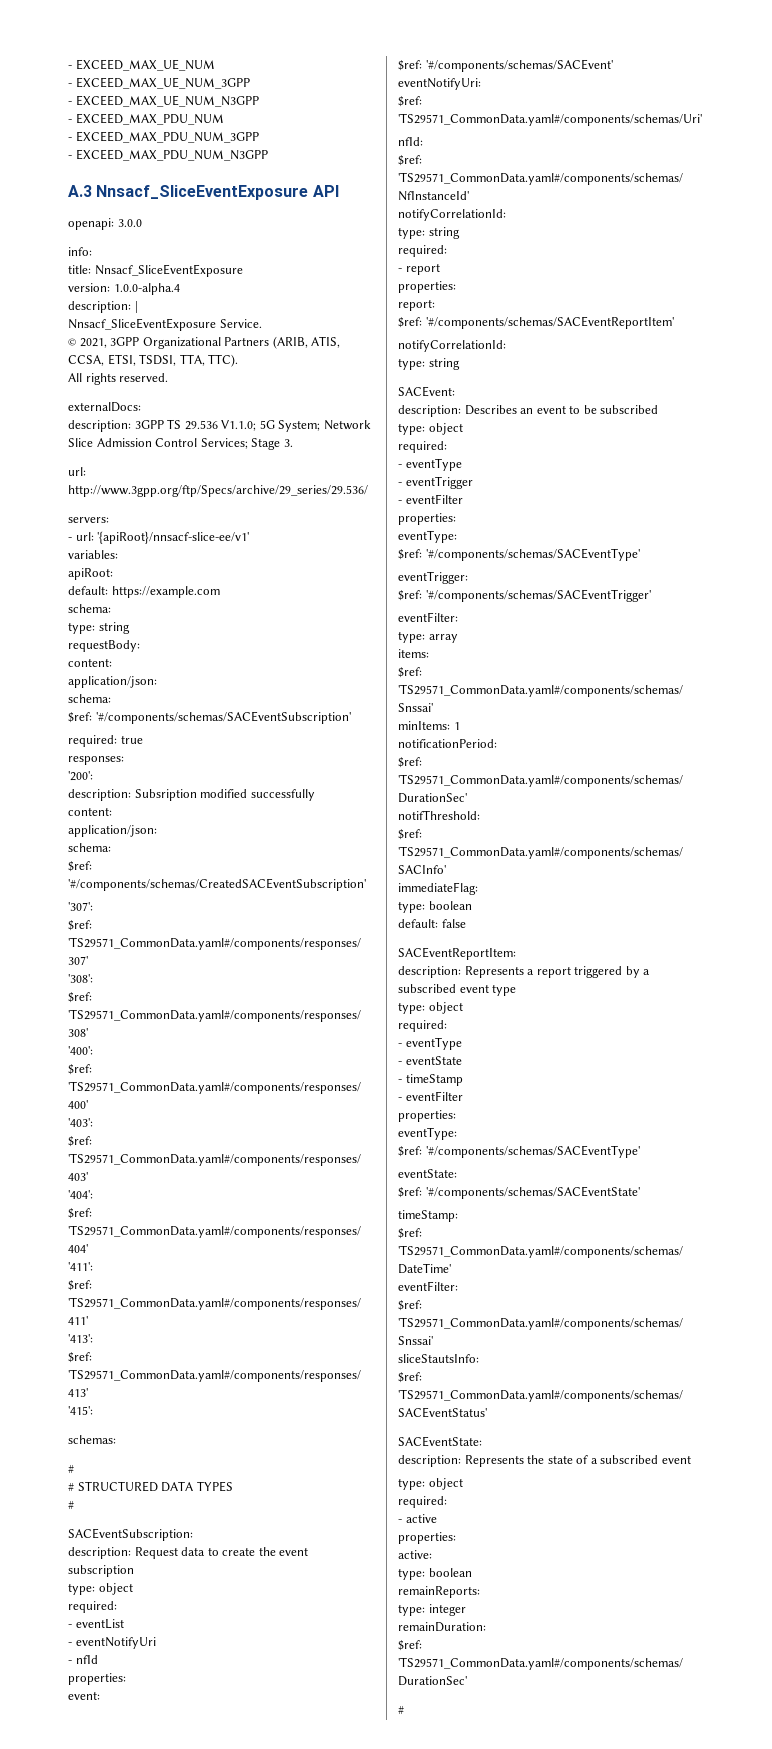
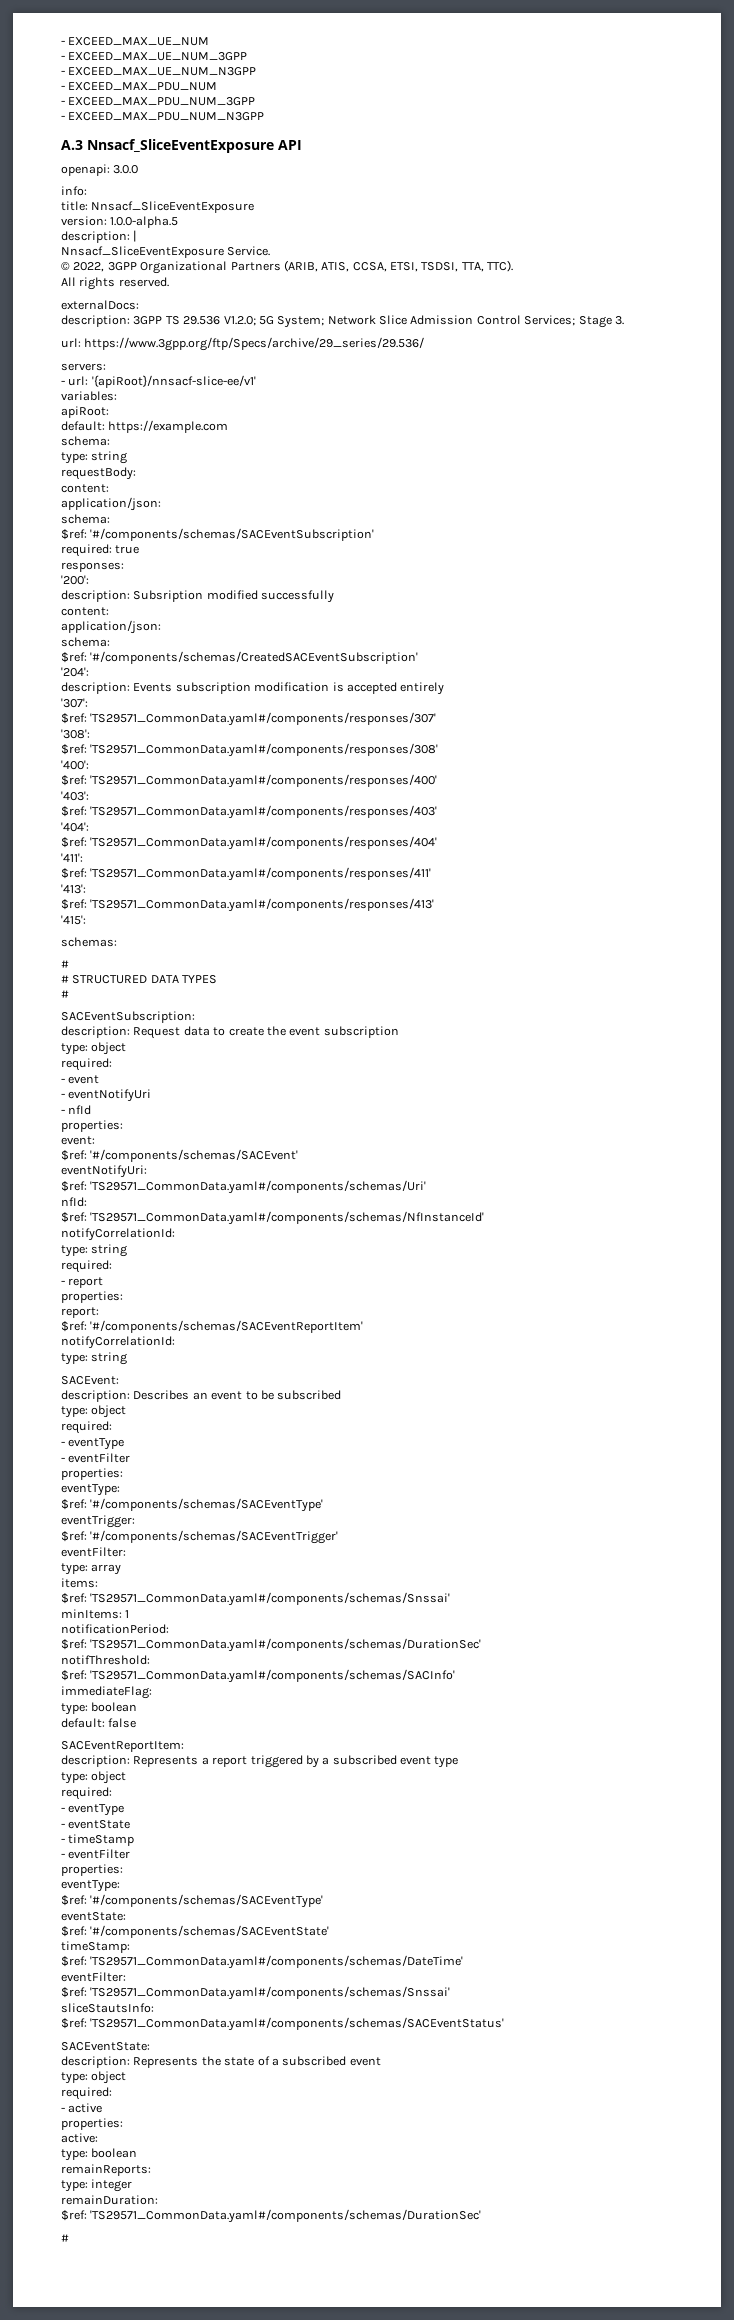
[113,283,180,295] 1.0.0-alpha.4 -> [110,216,179,228] 1.0.0-alpha.5
[79,338,107,348] 2021, -> [73,262,105,272] 2022,
[221,420,257,431] V1.1.0; -> [223,316,256,326] V1.2.0;
[68,485,368,497] http://www.3gpp.org/ftp/Specs/archive/29_series/29.536/ -> [84,337,425,351] https://www.3gpp.org/ftp/Specs/archive/29_series/29.536/
(366, 884) none -> [61,667,89,677] [61,682,445,695] // '204': // description: Events subscription modification is accepted entirely
[75,1619,124,1629] eventList -> [68,1075,100,1084] event
[398,476,473,489] // - eventTrigger -> (125, 1444) none

